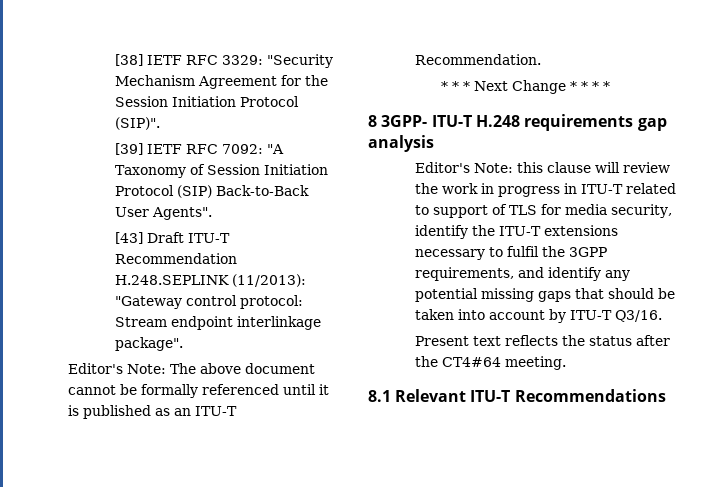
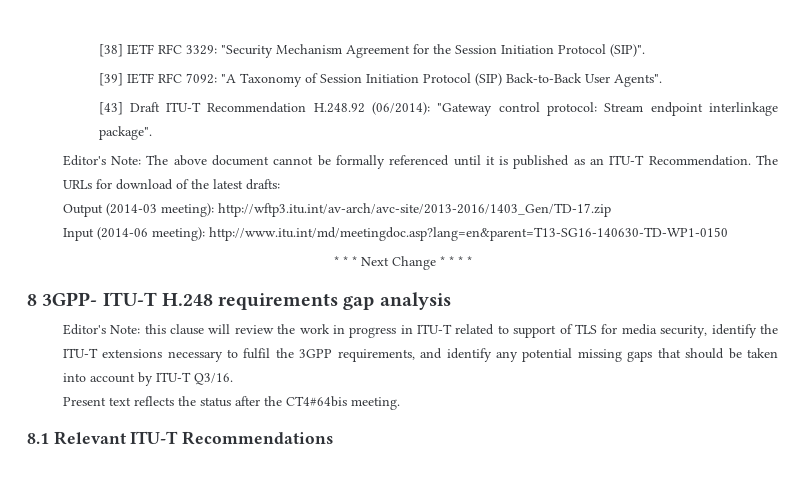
[115,274,307,287] H.248.SEPLINK (11/2013): -> [313,102,431,115] H.248.92 (06/2014):
(542, 59) none -> [756,155,778,165] [62,179,280,190] [62,203,611,217] [62,227,728,241] The URLs for download of the latest drafts: // Output (2014-03 meeting): http://wftp3.itu.int/av-arch/avc-site/2013-2016/1403_Gen/TD-17.zip // Input (2014-06 meeting): http://www.itu.int/md/meetingdoc.asp?lang=en&parent=T13-SG16-140630-TD-WP1-0150
[442,357,502,367] CT4#64 -> [285,396,347,407] CT4#64bis

